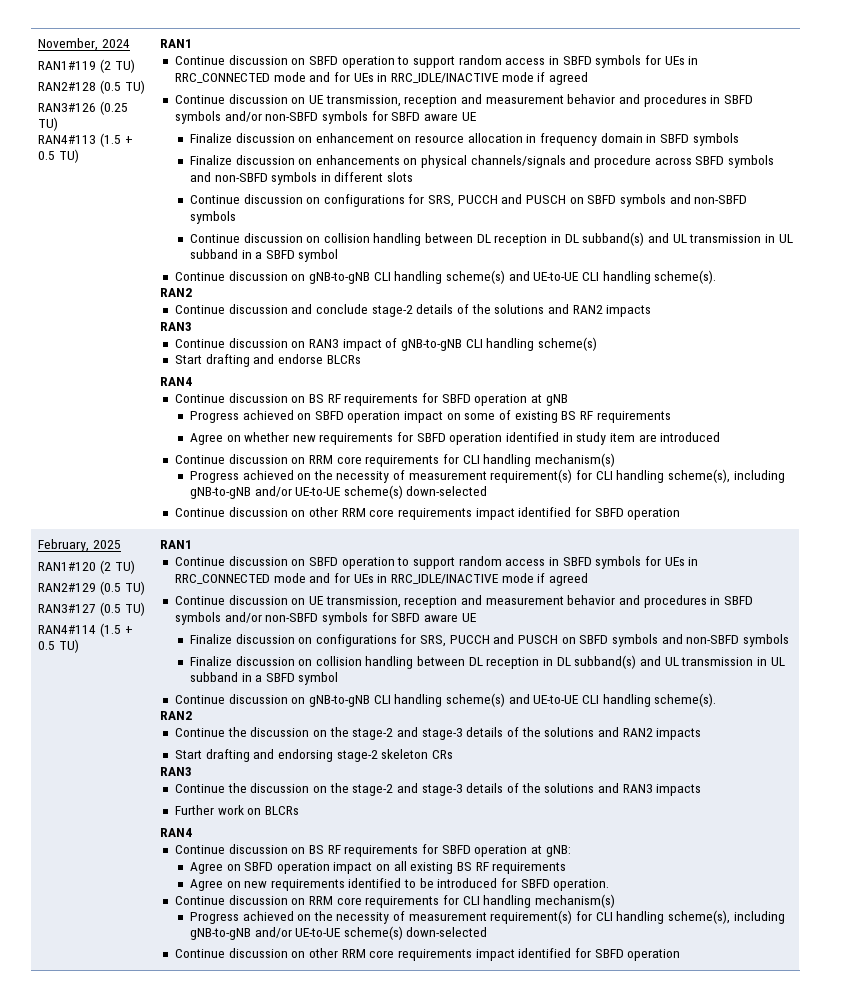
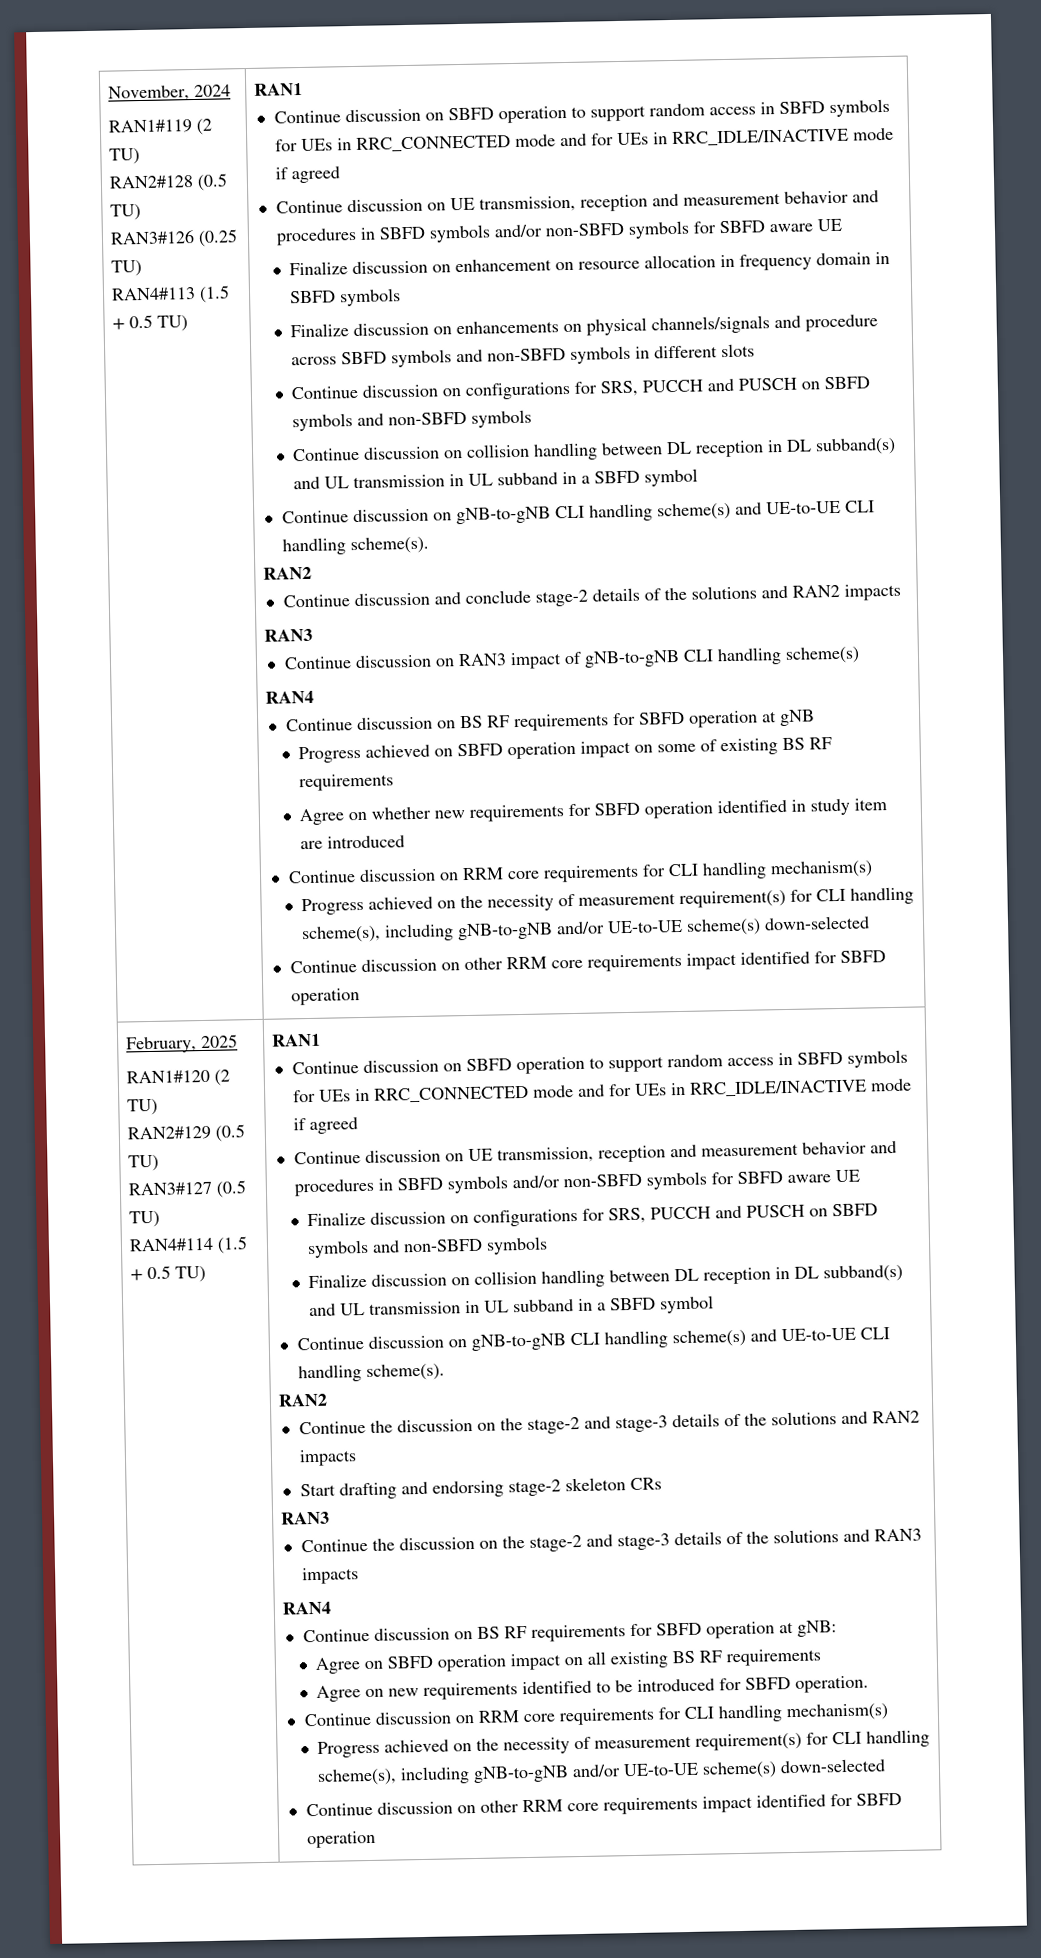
[175,354,361,367] // Start drafting and endorse BLCRs -> (860, 655) none
[175,805,300,815] // Further work on BLCRs -> (359, 1576) none

